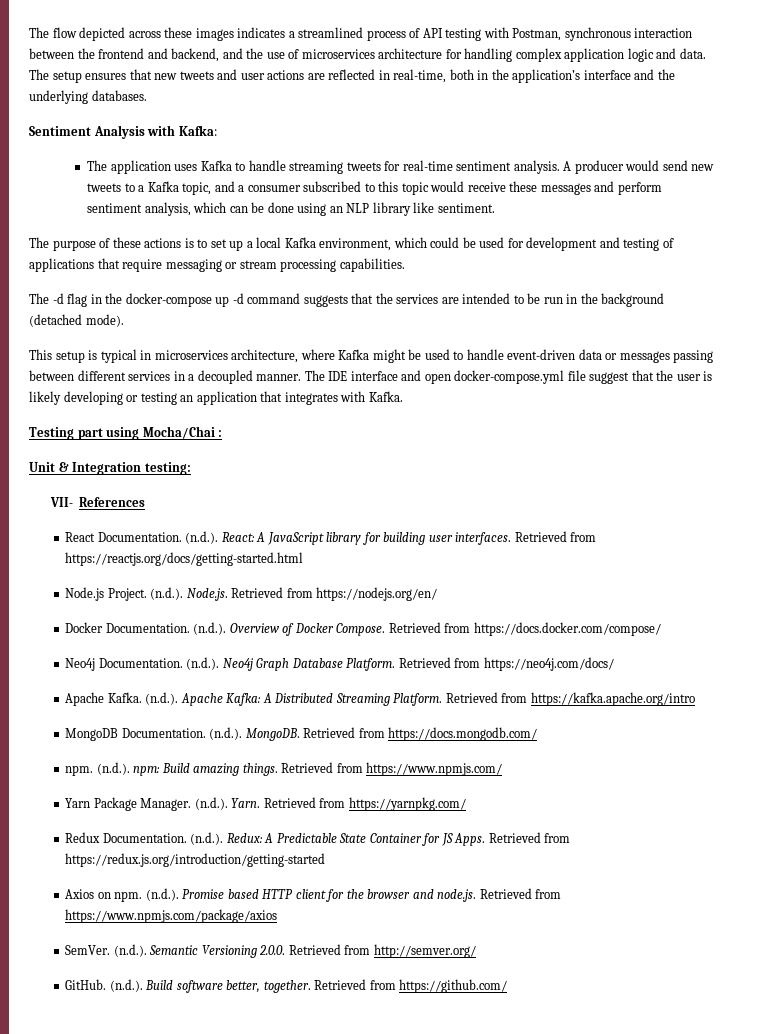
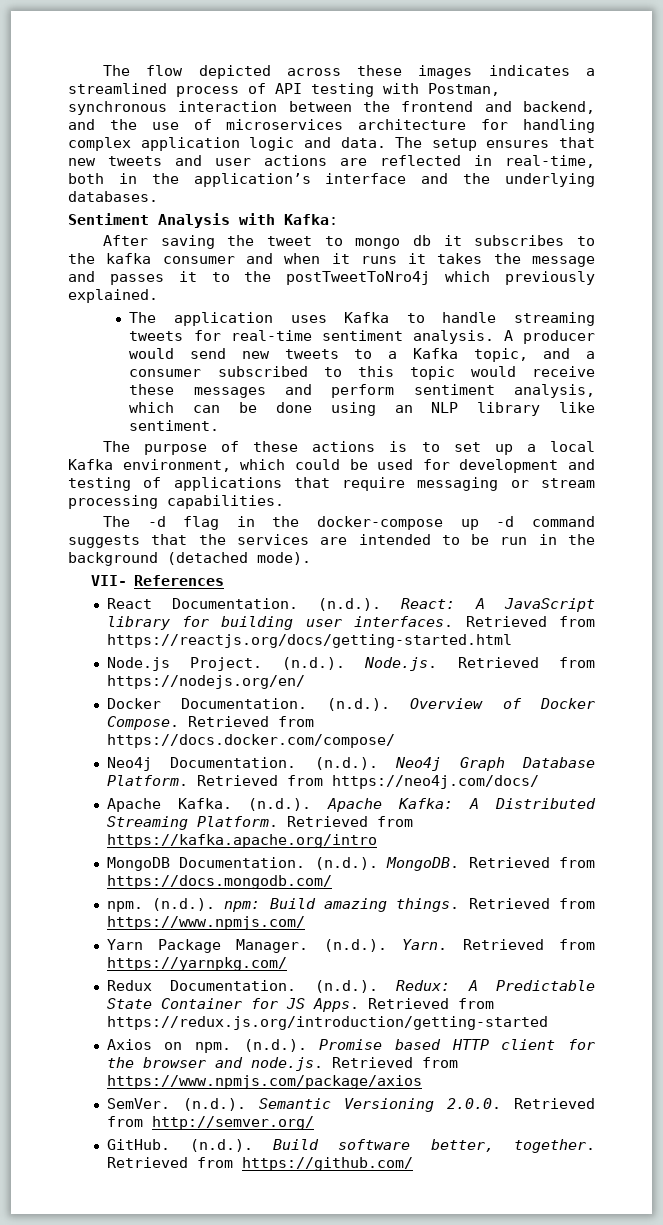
(217, 130) none -> [102,235,595,249] [68,253,595,267] [68,271,595,285] [68,289,158,303] // After saving the tweet to mongo db it subscribes to the kafka consumer and when it runs it takes the message and passes it to the postTweetToNro4j which previously explained.
[29,349,714,363] [29,370,713,384] [29,391,403,405] [29,426,223,440] [29,462,191,475] // This setup is typical in microservices architecture, where Kafka might be used to handle event-driven data or messages passing between different services in a decoupled manner. The IDE interface and open docker-compose.yml file suggest that the user is likely developing or testing an application that integrates with Kafka. // Testing part using Mocha/Chai : // Unit & Integration testing: -> (311, 558) none

